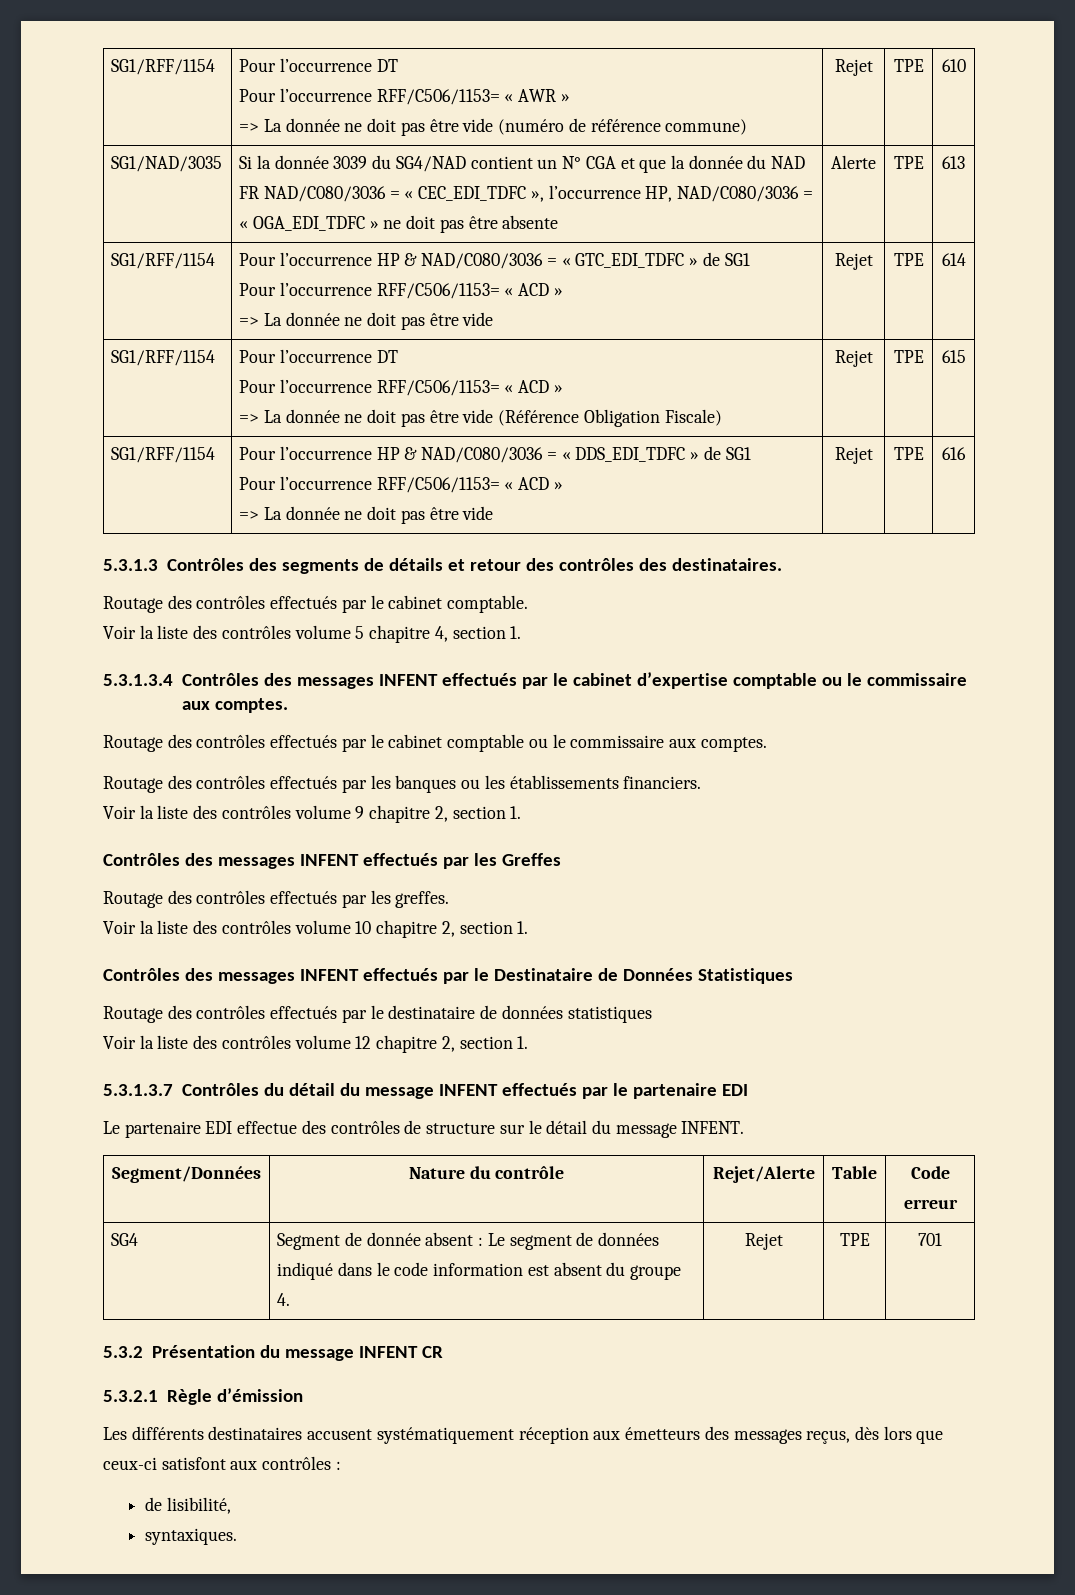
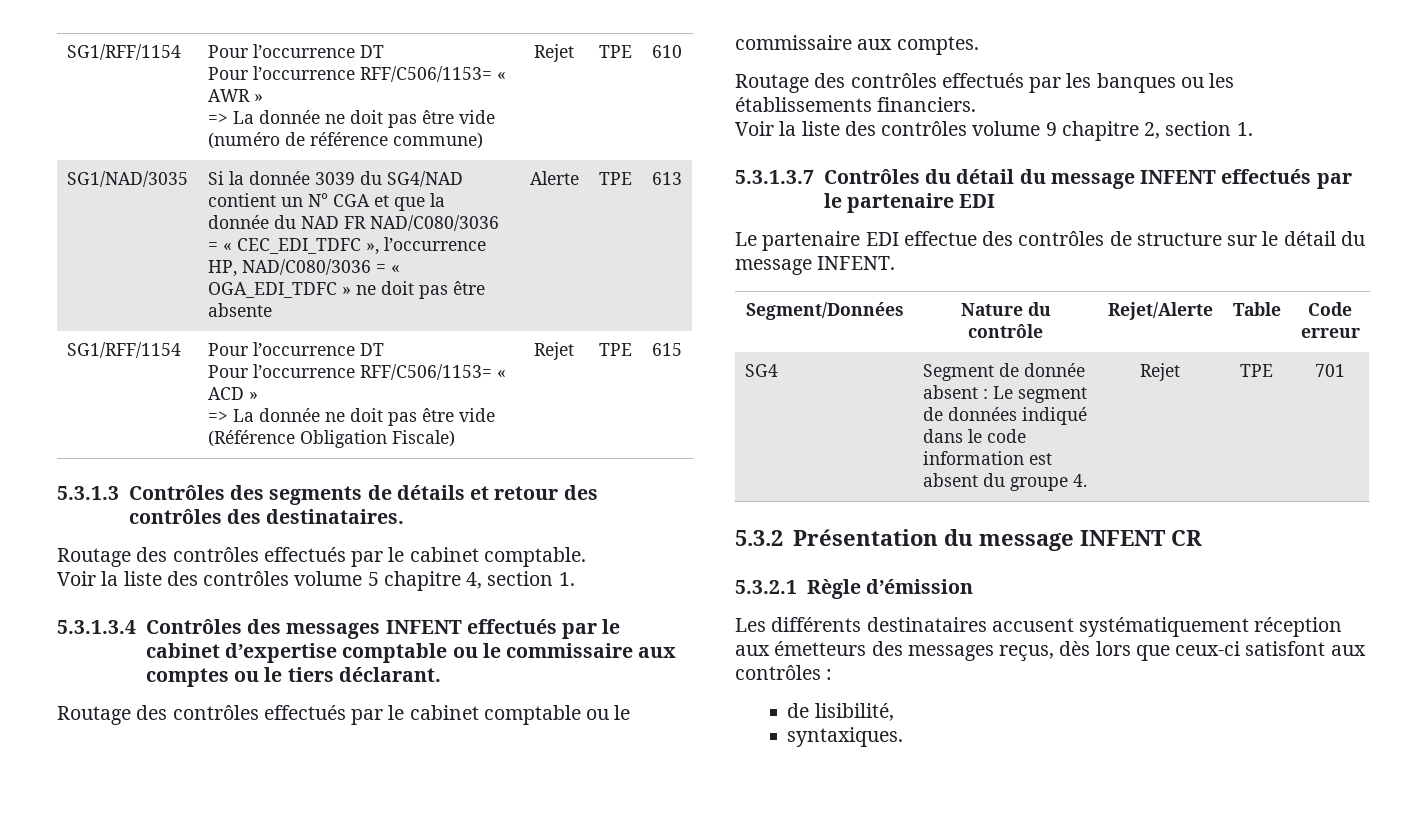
[111,253,216,269] [239,252,750,269] [239,282,563,299] [239,312,494,330] [834,253,873,270] [893,253,924,266] [941,253,966,266] // SG1/RFF/1154 | Pour l’occurrence HP & NAD/C080/3036 = « GTC_EDI_TDFC » de SG1 // Pour l’occurrence RFF/C506/1153= « ACD » // => La donnée ne doit pas être vide | Rejet | TPE | 614 -> (682, 178) none
[111,447,216,463] [239,446,751,463] [239,476,563,493] [239,506,494,524] [834,447,873,464] [893,447,924,460] [942,447,966,460] // SG1/RFF/1154 | Pour l’occurrence HP & NAD/C080/3036 = « DDS_EDI_TDFC » de SG1 // Pour l’occurrence RFF/C506/1153= « ACD » // => La donnée ne doit pas être vide | Rejet | TPE | 616 -> (682, 349) none
[214,698,288,713] comptes. -> [145,667,441,687] comptes ou le tiers déclarant.
[103,853,561,869] [103,890,450,908] [103,920,529,938] [103,968,793,984] [103,1005,652,1023] [103,1035,529,1053] // Contrôles des messages INFENT effectués par les Greffes // Routage des contrôles effectués par les greffes. // Voir la liste des contrôles volume 10 chapitre 2, section 1. // Contrôles des messages INFENT effectués par le Destinataire de Données Statistiques // Routage des contrôles effectués par le destinataire de données statistiques // Voir la liste des contrôles volume 12 chapitre 2, section 1. -> (1253, 129) none

